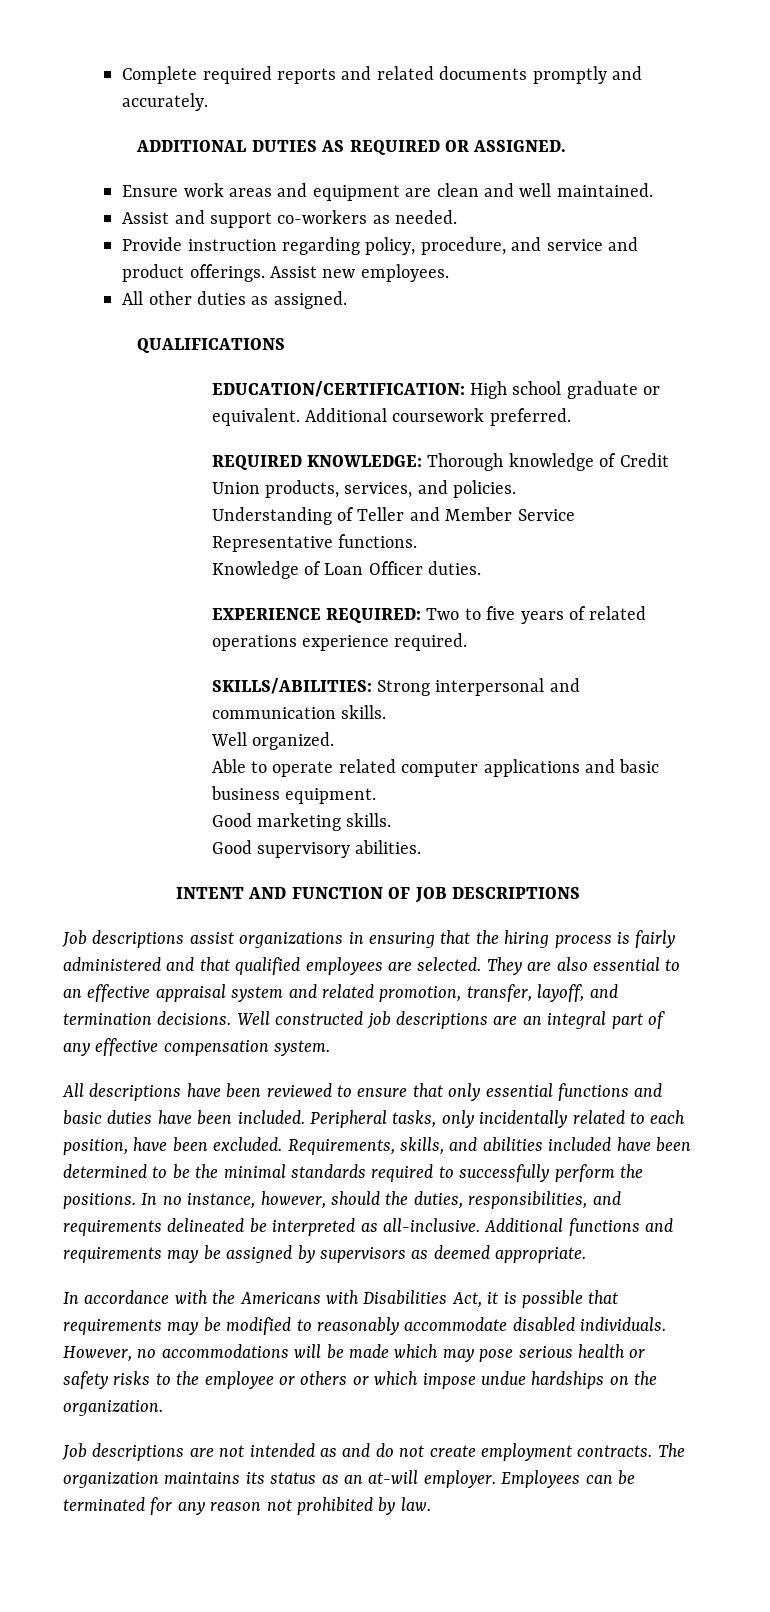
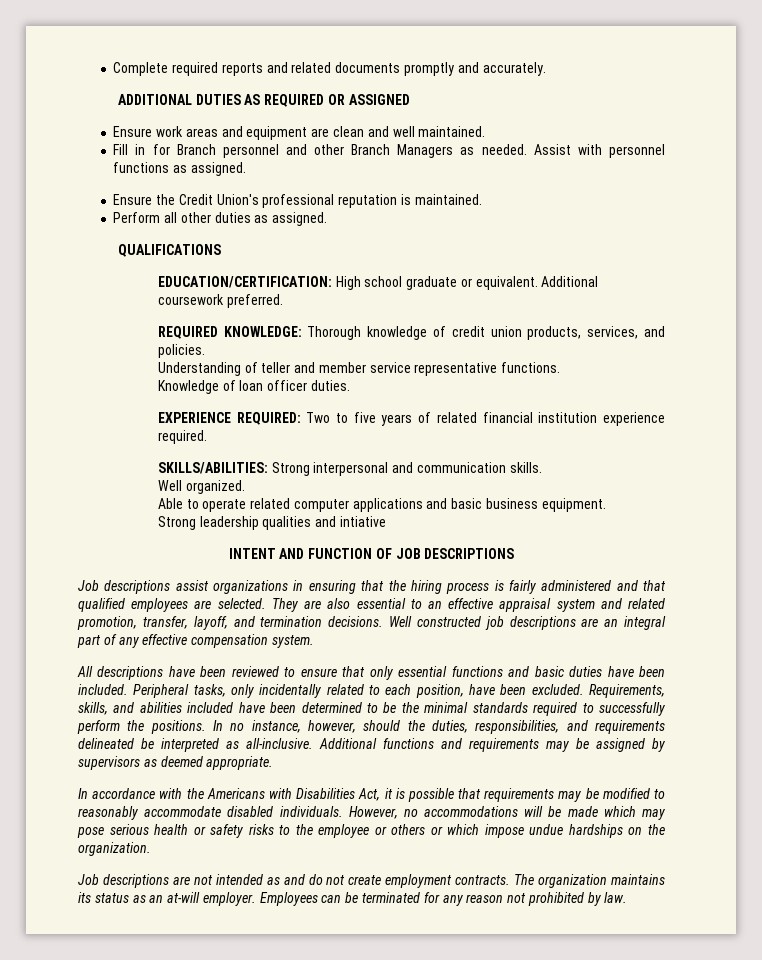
[473,140,567,152] ASSIGNED. -> [348,94,410,105] ASSIGNED
[122,210,458,228] [122,237,638,255] [122,264,449,282] [122,291,144,305] Assist and support co-workers as needed. // Provide instruction regarding policy, procedure, and service and product offerings. Assist new employees. // All -> [113,144,666,158] [113,162,246,176] [113,194,482,208] [113,212,178,223] Fill in for Branch personnel and other Branch Managers as needed. Assist with personnel functions as assigned. // Ensure the Credit Union's professional reputation is maintained. // Perform all
[619,453,669,467] [211,482,260,494] Credit Union -> [451,326,522,337] credit union
[357,507,575,521] [211,536,333,552] Teller and Member Service Representative -> [261,362,498,376] teller and member service representative
[324,561,423,575] Loan Officer -> [239,380,308,391] loan officer
[211,635,297,651] operations -> [482,412,598,423] financial institution
[211,813,392,831] [211,840,422,858] Good marketing skills. // Good supervisory abilities. -> [157,516,386,530] Strong leadership qualities and intiative

